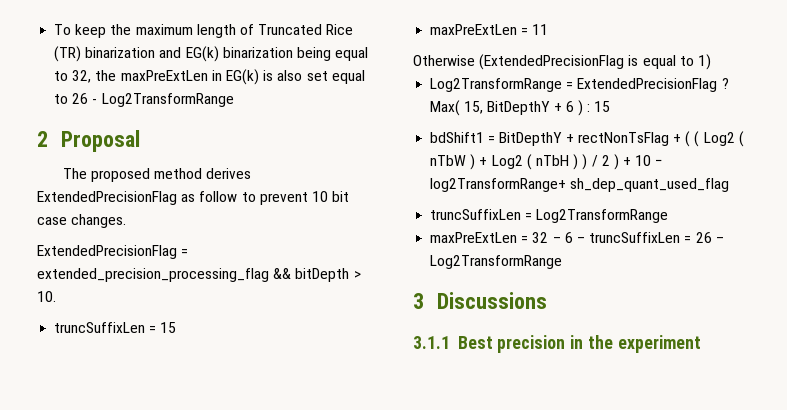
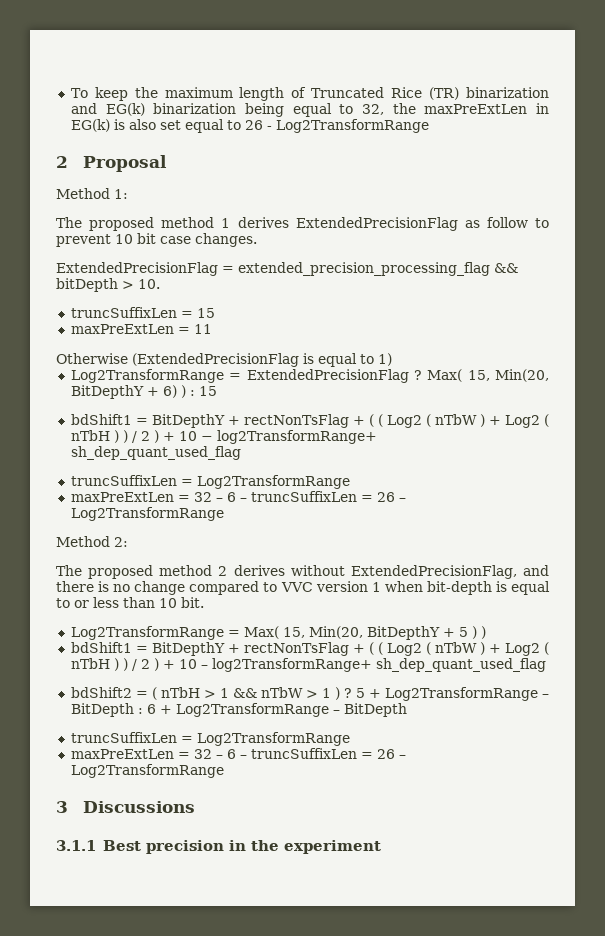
[62,168,203,182] // The proposed method -> [56,188,128,199] [56,217,231,231] // Method 1: // The proposed method 1
[487,101,574,115] BitDepthY + 6 -> [495,369,549,382] [70,385,177,399] Min(20, BitDepthY + 6)
(563, 262) none -> [56,536,128,547] [56,565,549,579] [56,581,550,595] [56,597,204,608] [70,626,486,640] [70,642,549,656] [70,658,546,672] [70,687,549,701] [70,703,407,717] [70,732,350,746] [70,748,406,759] [70,764,224,778] // Method 2: // The proposed method 2 derives without ExtendedPrecisionFlag, and there is no change compared to VVC version 1 when bit-depth is equal to or less than 10 bit. // Log2TransformRange = Max( 15, Min(20, BitDepthY + 5 ) ) // bdShift1 = BitDepthY + rectNonTsFlag + ( ( Log2 ( nTbW ) + Log2 ( nTbH ) ) / 2 ) + 10 – log2TransformRange+ sh_dep_quant_used_flag // bdShift2 = ( nTbH > 1 && nTbW > 1 ) ? 5 + Log2TransformRange – BitDepth : 6 + Log2TransformRange – BitDepth // truncSuffixLen = Log2TransformRange // maxPreExtLen = 32 – 6 – truncSuffixLen = 26 – Log2TransformRange

